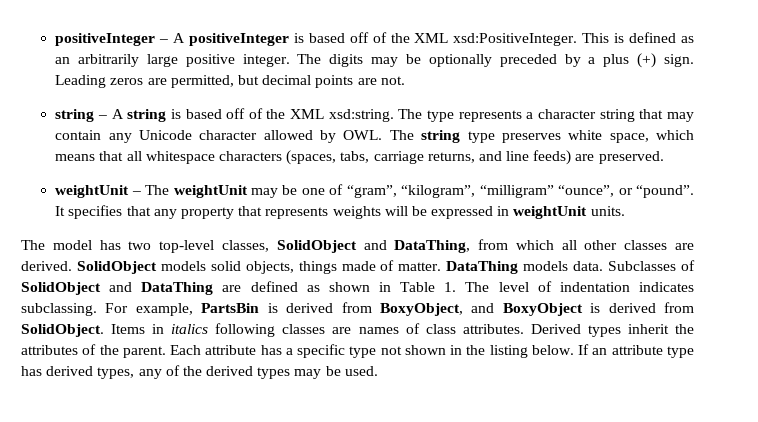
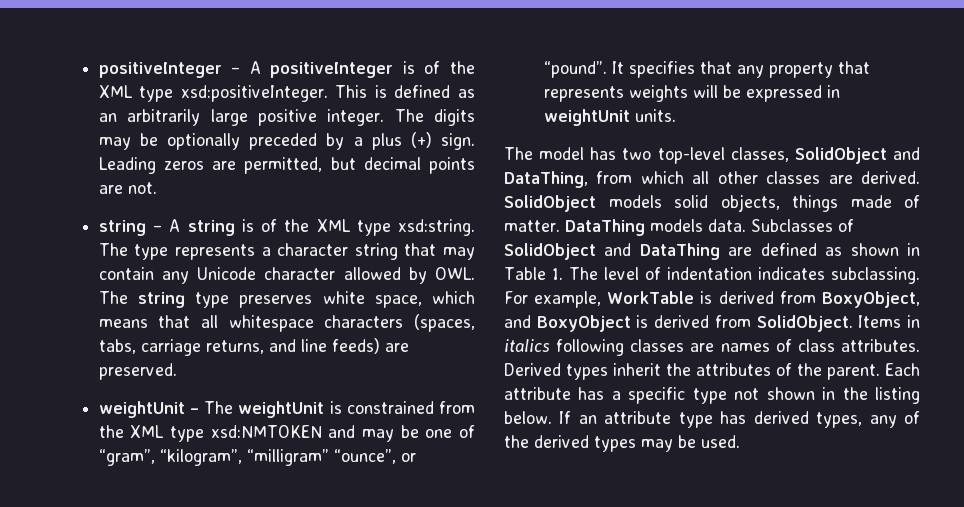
[308,32,578,46] based off of the XML xsd:PositiveInteger. -> [424,61,475,74] [98,85,328,102] of the XML type xsd:positiveInteger.
[185,108,325,119] based off of the XML -> [261,219,391,236] of the XML type
(248, 191) none -> [329,401,475,414] [98,425,356,442] is constrained from the XML type xsd:NMTOKEN and
[201,303,260,313] PartsBin -> [607,291,695,304] WorkTable

